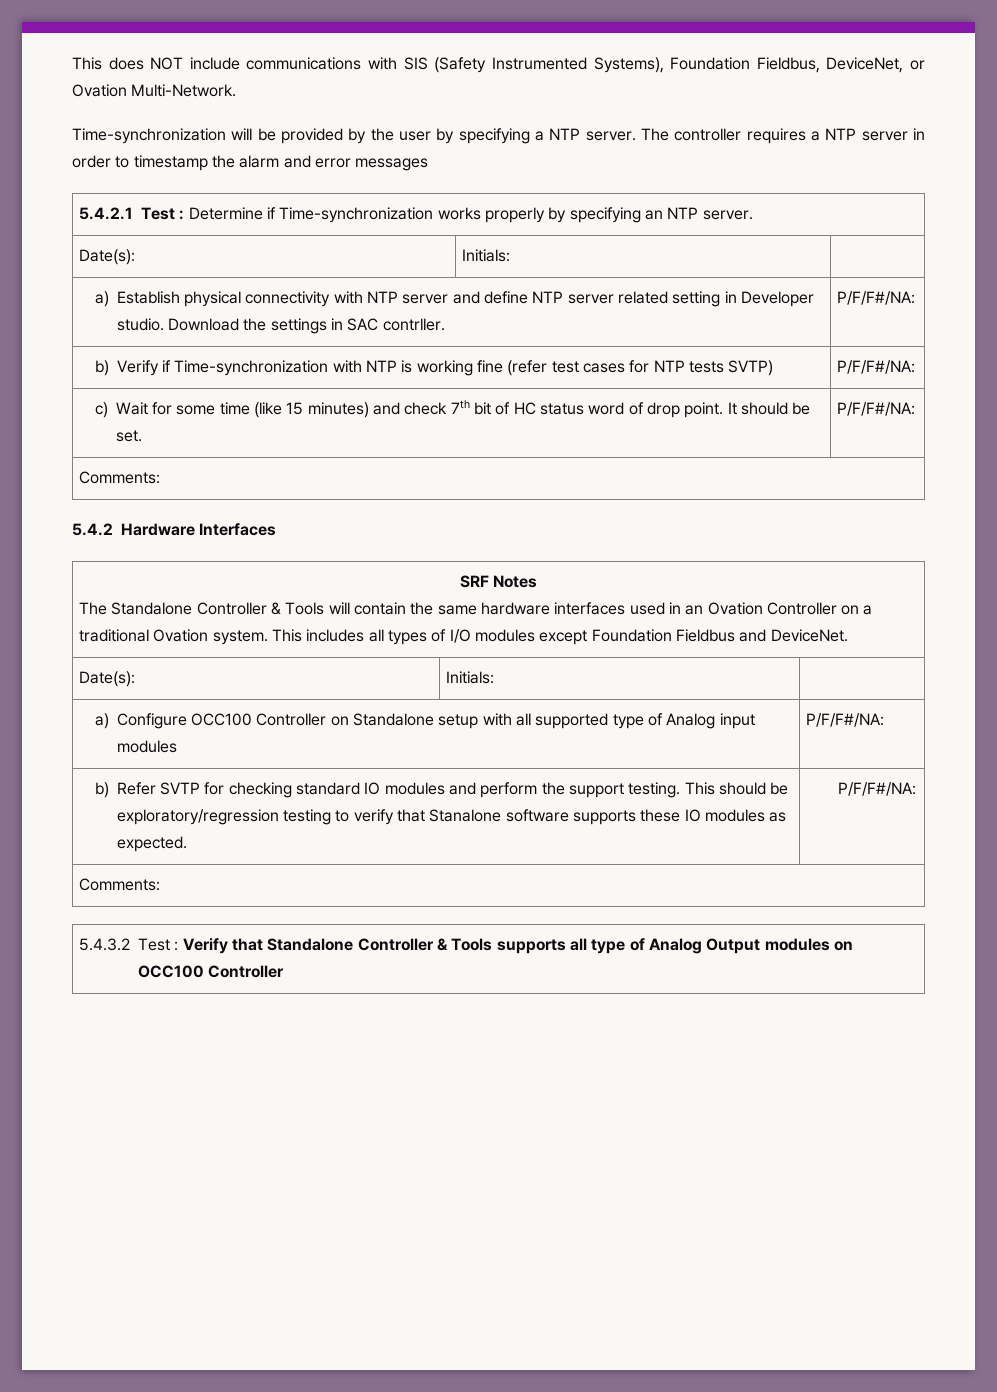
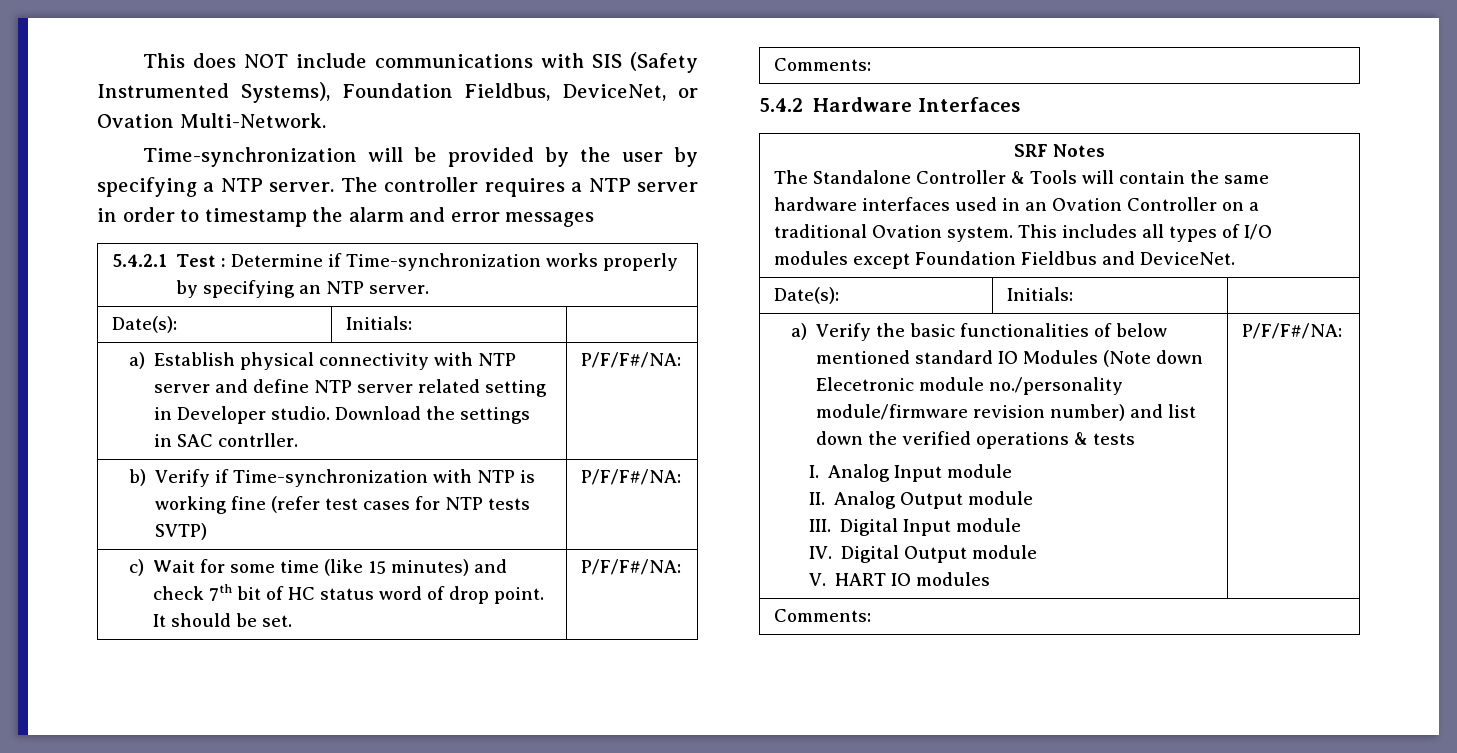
[116,713,755,729] [116,740,177,753] [806,713,885,727] [94,782,789,798] [116,809,787,825] [116,836,187,852] [837,782,916,796] [79,878,161,891] [79,938,853,954] [138,965,285,978] Configure OCC100 Controller on Standalone setup with all supported type of Analog input modules | P/F/F#/NA: // b) Refer SVTP for checking standard IO modules and perform the support testing. This should be exploratory/regression testing to verify that Stanalone software supports these IO modules as expected. | P/F/F#/NA: // Comments: // 5.4.3.2 Test : Verify that Standalone Controller & Tools supports all type of Analog Output modules on OCC100 Controller -> [816,323,1168,341] [816,350,1204,367] [816,377,1124,395] [816,404,1197,421] [816,431,1136,449] [808,464,1012,482] [808,491,1033,509] [808,518,1021,536] [808,545,1037,563] [808,572,990,586] [1241,323,1342,339] [773,609,871,622] Verify the basic functionalities of below mentioned standard IO Modules (Note down Elecetronic module no./personality module/firmware revision number) and list down the verified operations & tests // I. Analog Input module // II. Analog Output module // III. Digital Input module // IV. Digital Output module // V. HART IO modules | P/F/F#/NA: // Comments:

